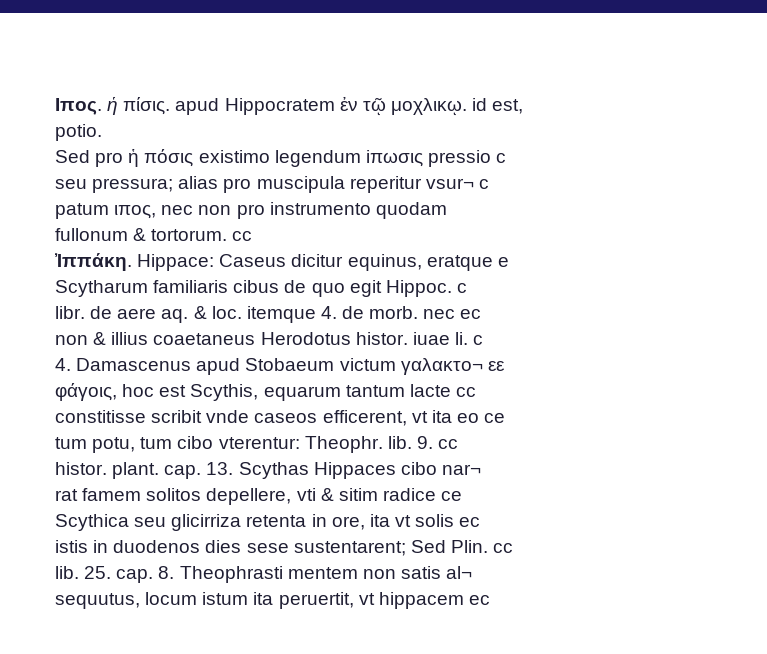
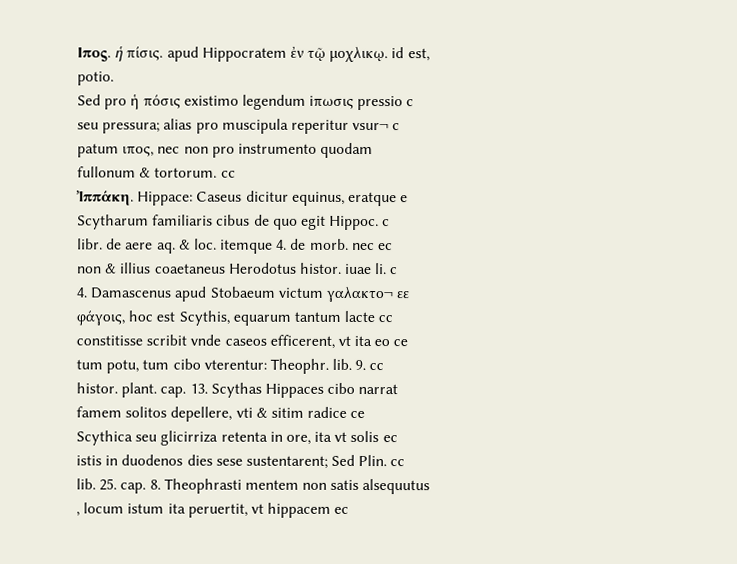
[441,464,481,475] [55,489,78,501] nar¬ // rat -> [358,383,399,395] narrat //
[446,566,473,579] [55,593,140,609] al¬ // sequutus, -> [362,478,431,495] [76,511,80,517] alsequutus // ,

